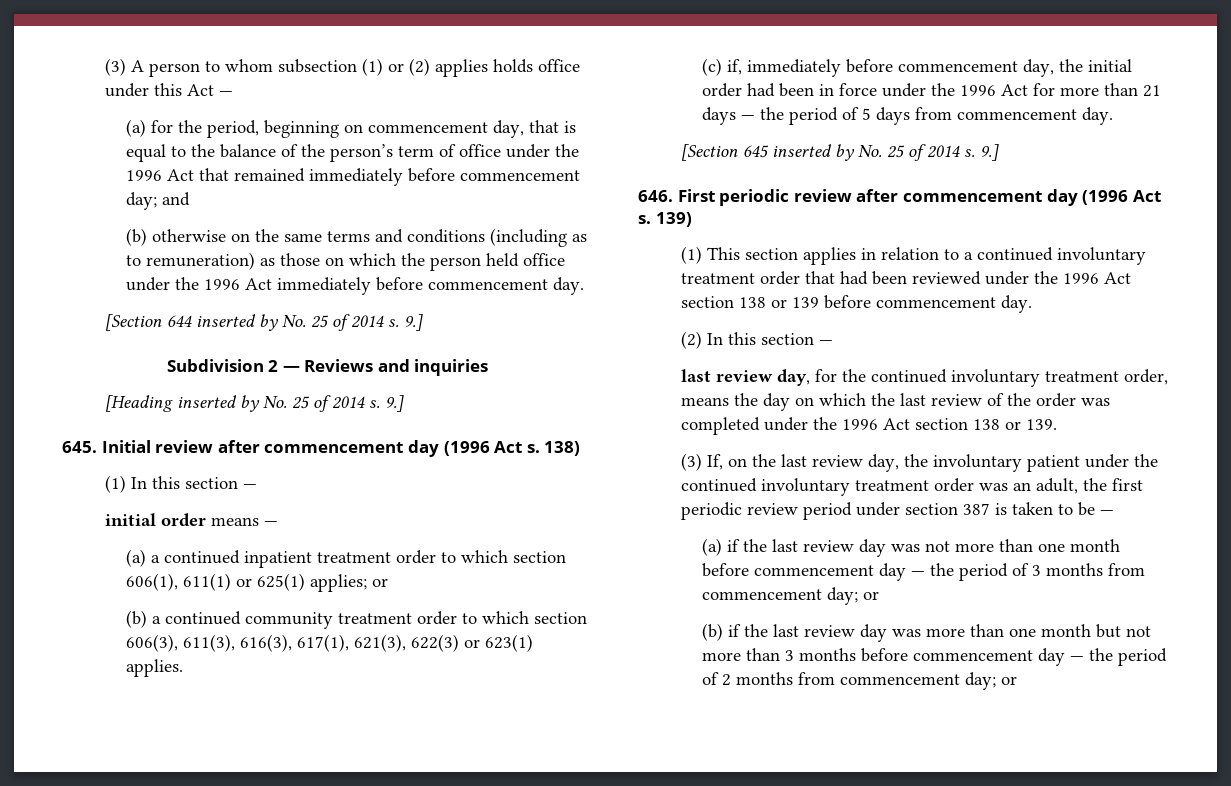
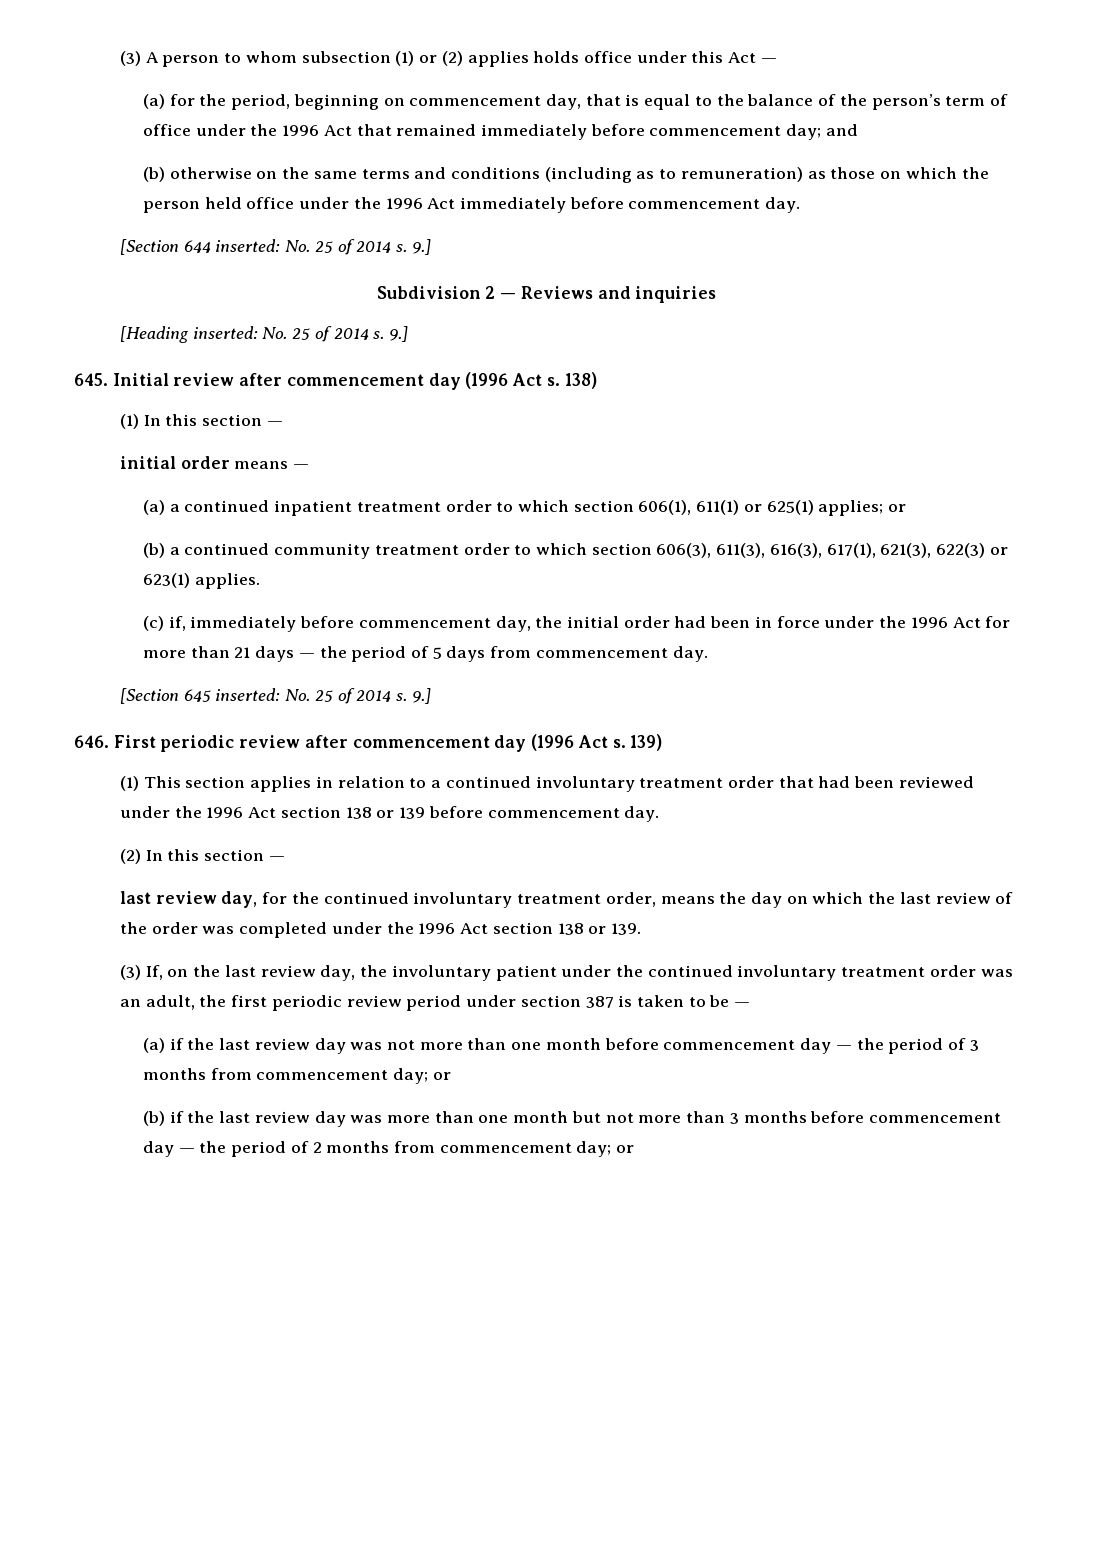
[195,314,279,331] inserted by -> [215,239,281,252] inserted:
[176,395,260,412] inserted by -> [192,326,258,339] inserted:
[771,144,855,161] inserted by -> [215,688,281,701] inserted:

